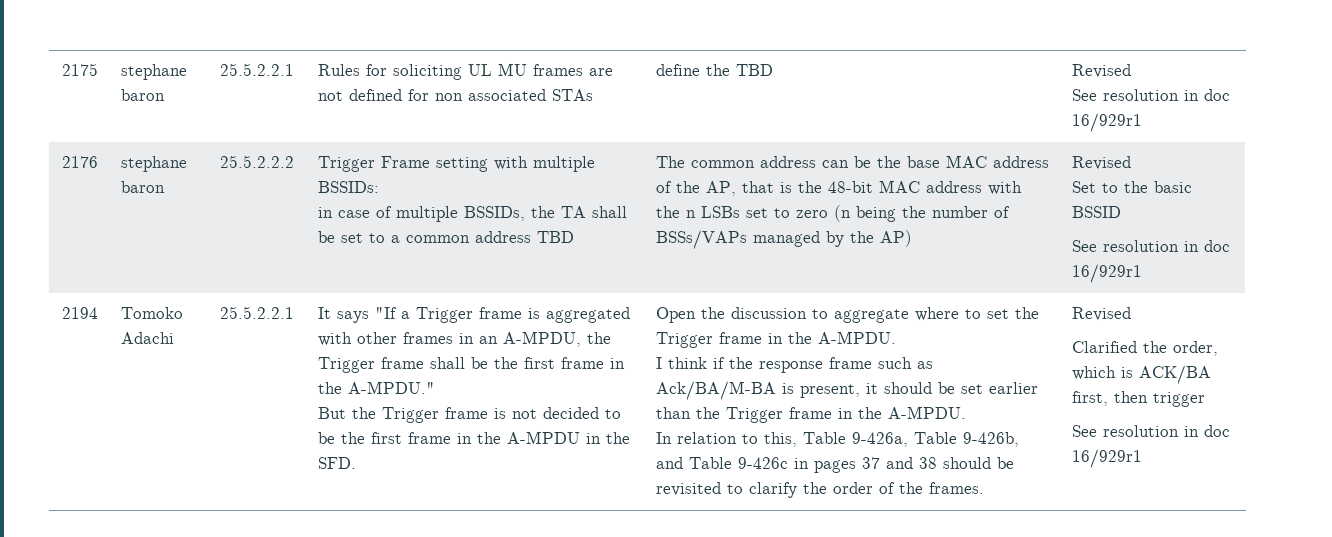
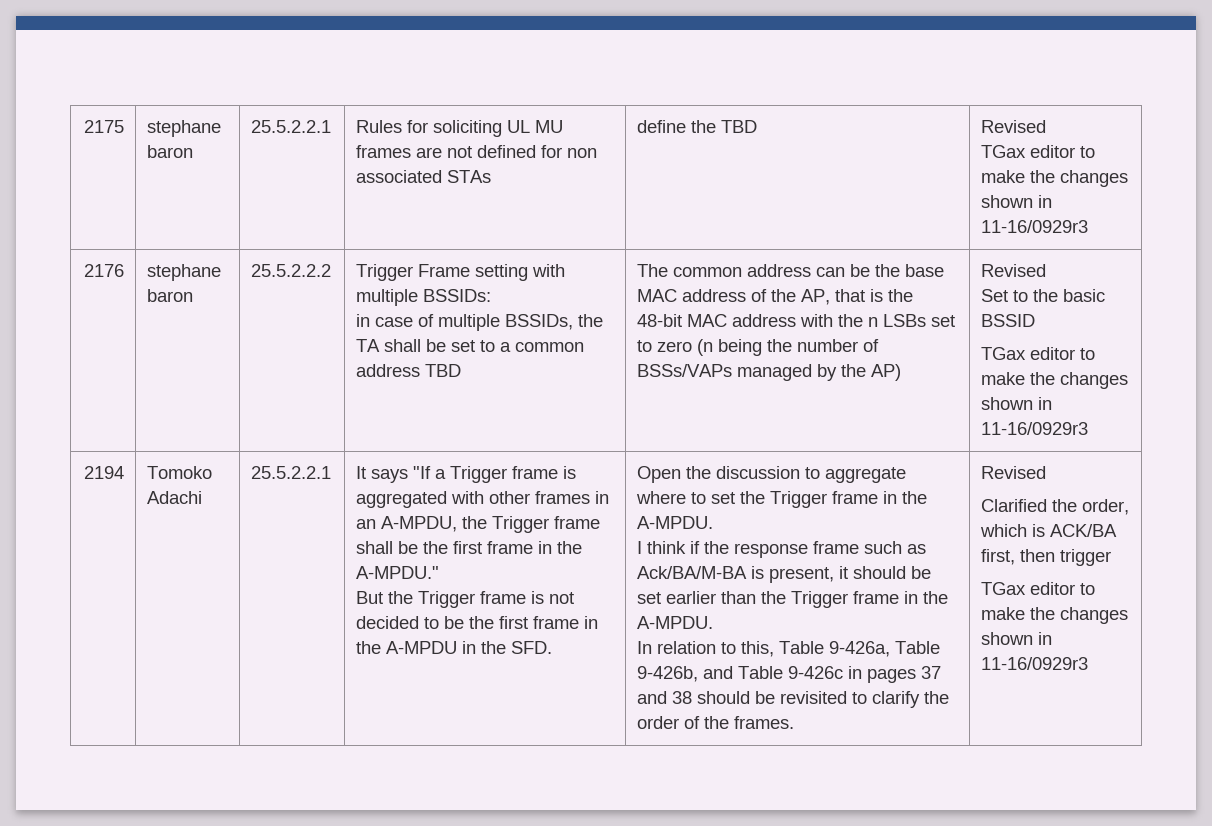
[1071,89,1230,101] [1071,113,1142,132] See resolution in doc 16/929r1 -> [981,145,1096,158] [981,170,1129,187] [981,195,1053,208] [981,220,1089,233] TGax editor to make the changes shown in 11-16/0929r3
[1071,240,1230,252] [1071,264,1142,283] See resolution in doc 16/929r1 -> [981,347,1096,360] [981,372,1129,389] [981,397,1053,410] [981,422,1089,435] TGax editor to make the changes shown in 11-16/0929r3
[1071,425,1230,437] [1071,449,1142,468] See resolution in doc 16/929r1 -> [981,582,1096,595] [981,607,1129,624] [981,632,1053,645] [981,657,1089,670] TGax editor to make the changes shown in 11-16/0929r3

